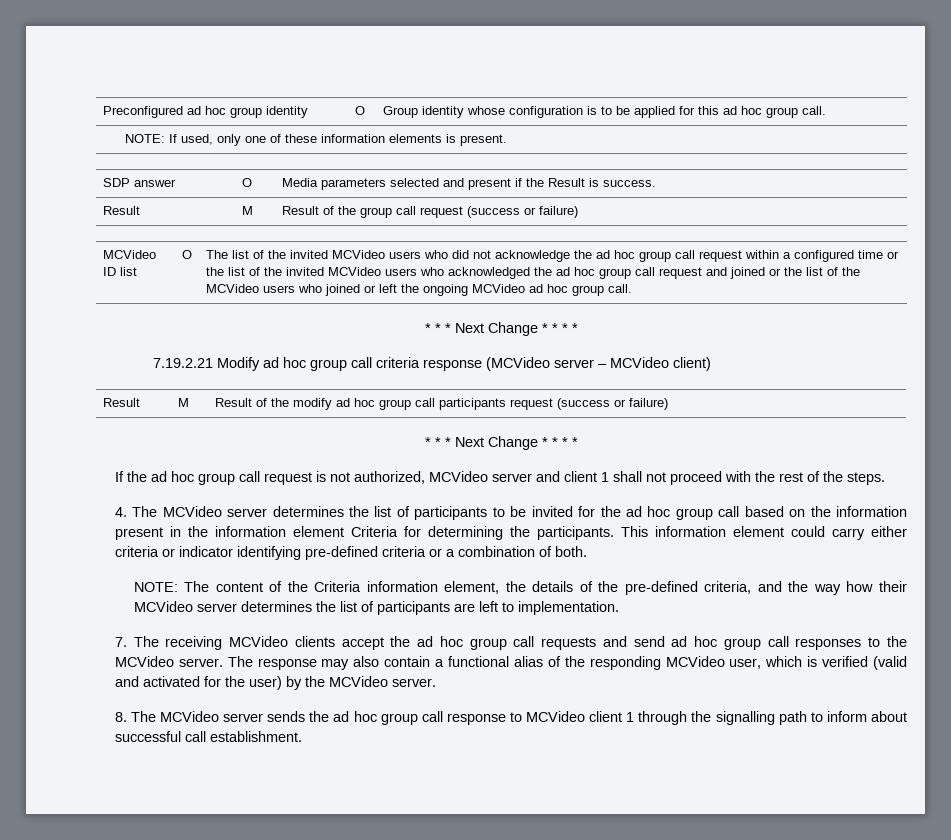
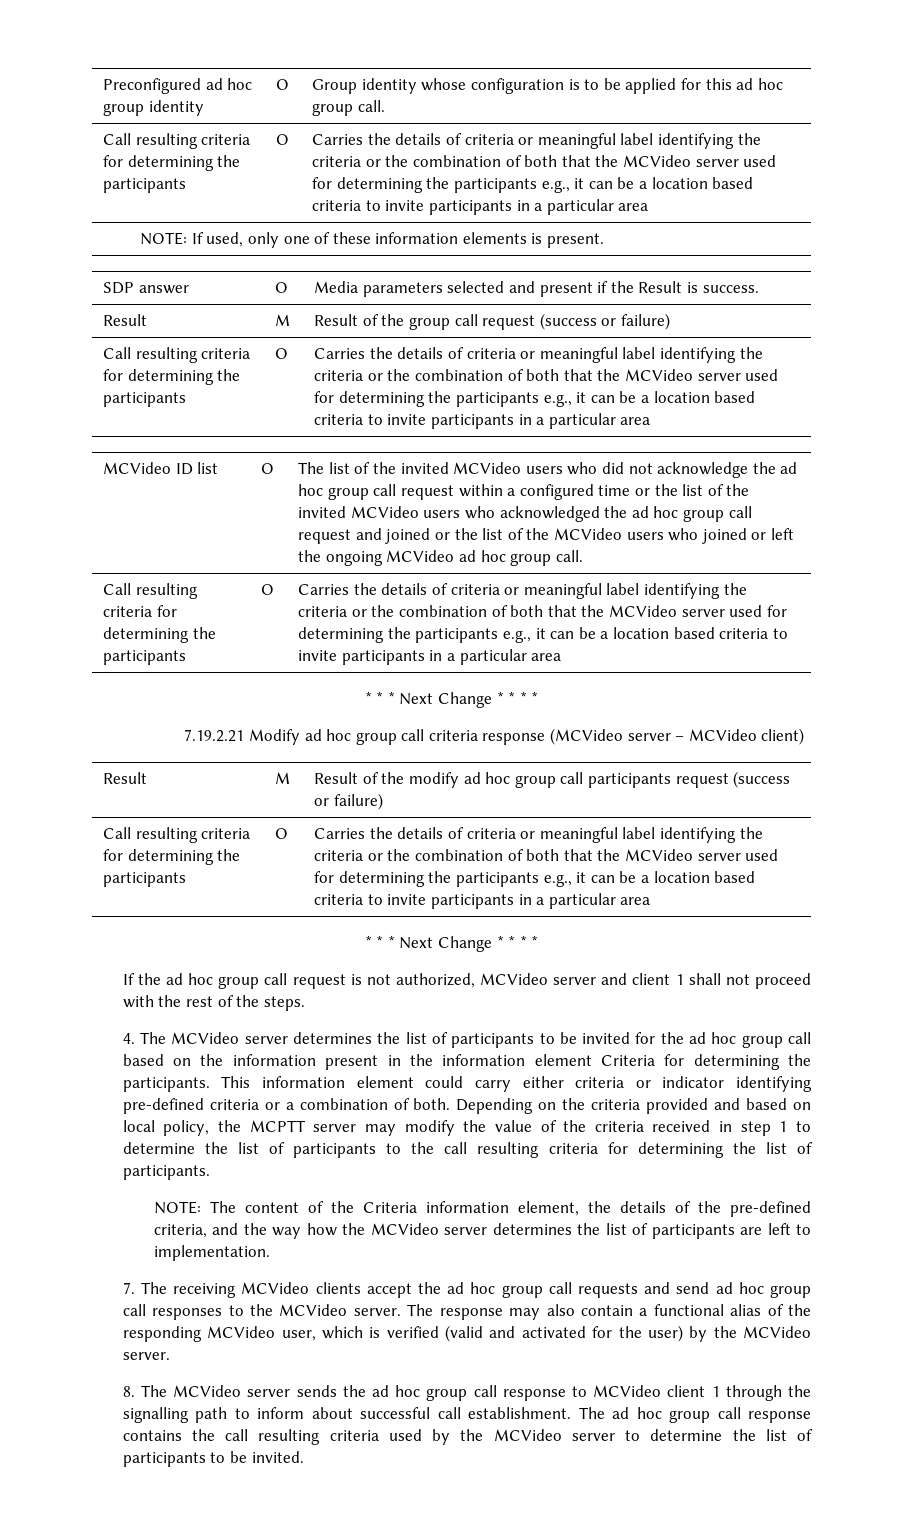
(826, 110) none -> [103,133,251,149] [103,155,241,171] [103,178,187,193] [276,134,290,145] [312,133,761,149] [312,155,777,167] [312,177,754,193] [312,199,649,215] // Call resulting criteria for determining the participants | O | Carries the details of criteria or meaningful label identifying the criteria or the combination of both that the MCVideo server used for determining the participants e.g., it can be a location based criteria to invite participants in a particular area
(578, 212) none -> [103,347,251,363] [103,369,241,385] [103,392,187,407] [275,348,289,359] [314,347,763,363] [314,369,779,381] [314,391,756,407] [314,413,651,429] // Call resulting criteria for determining the participants | O | Carries the details of criteria or meaningful label identifying the criteria or the combination of both that the MCVideo server used for determining the participants e.g., it can be a location based criteria to invite participants in a particular area
(632, 288) none -> [103,583,198,599] [103,605,177,617] [103,627,216,643] [103,650,187,665] [261,584,275,595] [298,583,747,599] [298,605,787,617] [298,627,788,643] [298,649,562,665] // Call resulting criteria for determining the participants | O | Carries the details of criteria or meaningful label identifying the criteria or the combination of both that the MCVideo server used for determining the participants e.g., it can be a location based criteria to invite participants in a particular area
(668, 404) none -> [103,827,251,843] [103,849,241,865] [103,872,187,887] [275,828,289,839] [314,827,763,843] [314,849,779,861] [314,871,756,887] [314,893,651,909] // Call resulting criteria for determining the participants | O | Carries the details of criteria or meaningful label identifying the criteria or the combination of both that the MCVideo server used for determining the participants e.g., it can be a location based criteria to invite participants in a particular area
(587, 551) none -> [456,1098,811,1114] [122,1120,811,1136] [122,1142,813,1158] [122,1165,210,1180] Depending on the criteria provided and based on local policy, the MCPTT server may modify the value of the criteria received in step 1 to determine the list of participants to the call resulting criteria for determining the list of participants.
[878,581,907,592] their -> [342,1223,366,1235] the
(302, 736) none -> [578,1407,812,1423] [122,1429,813,1445] [122,1451,304,1467] The ad hoc group call response contains the call resulting criteria used by the MCVideo server to determine the list of participants to be invited.

